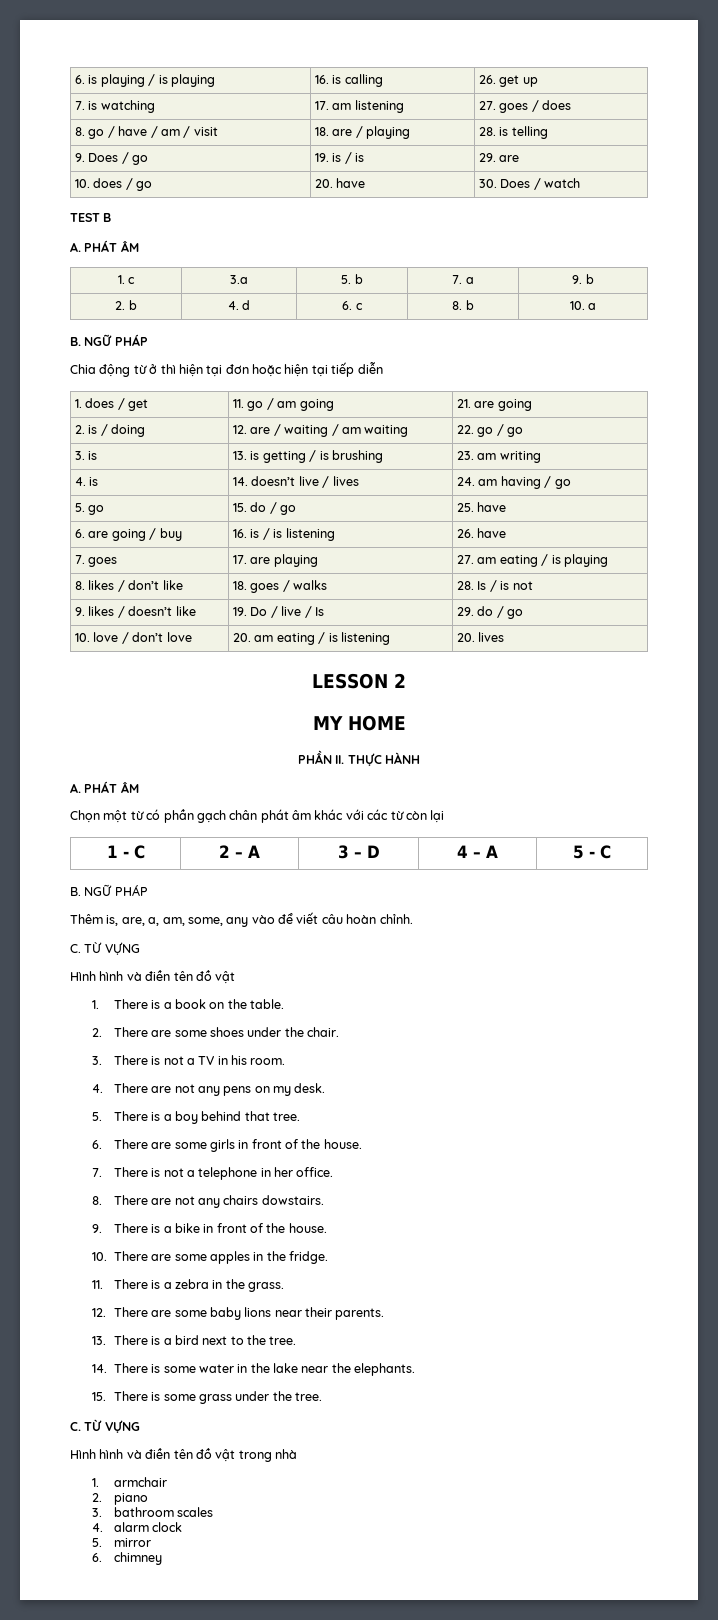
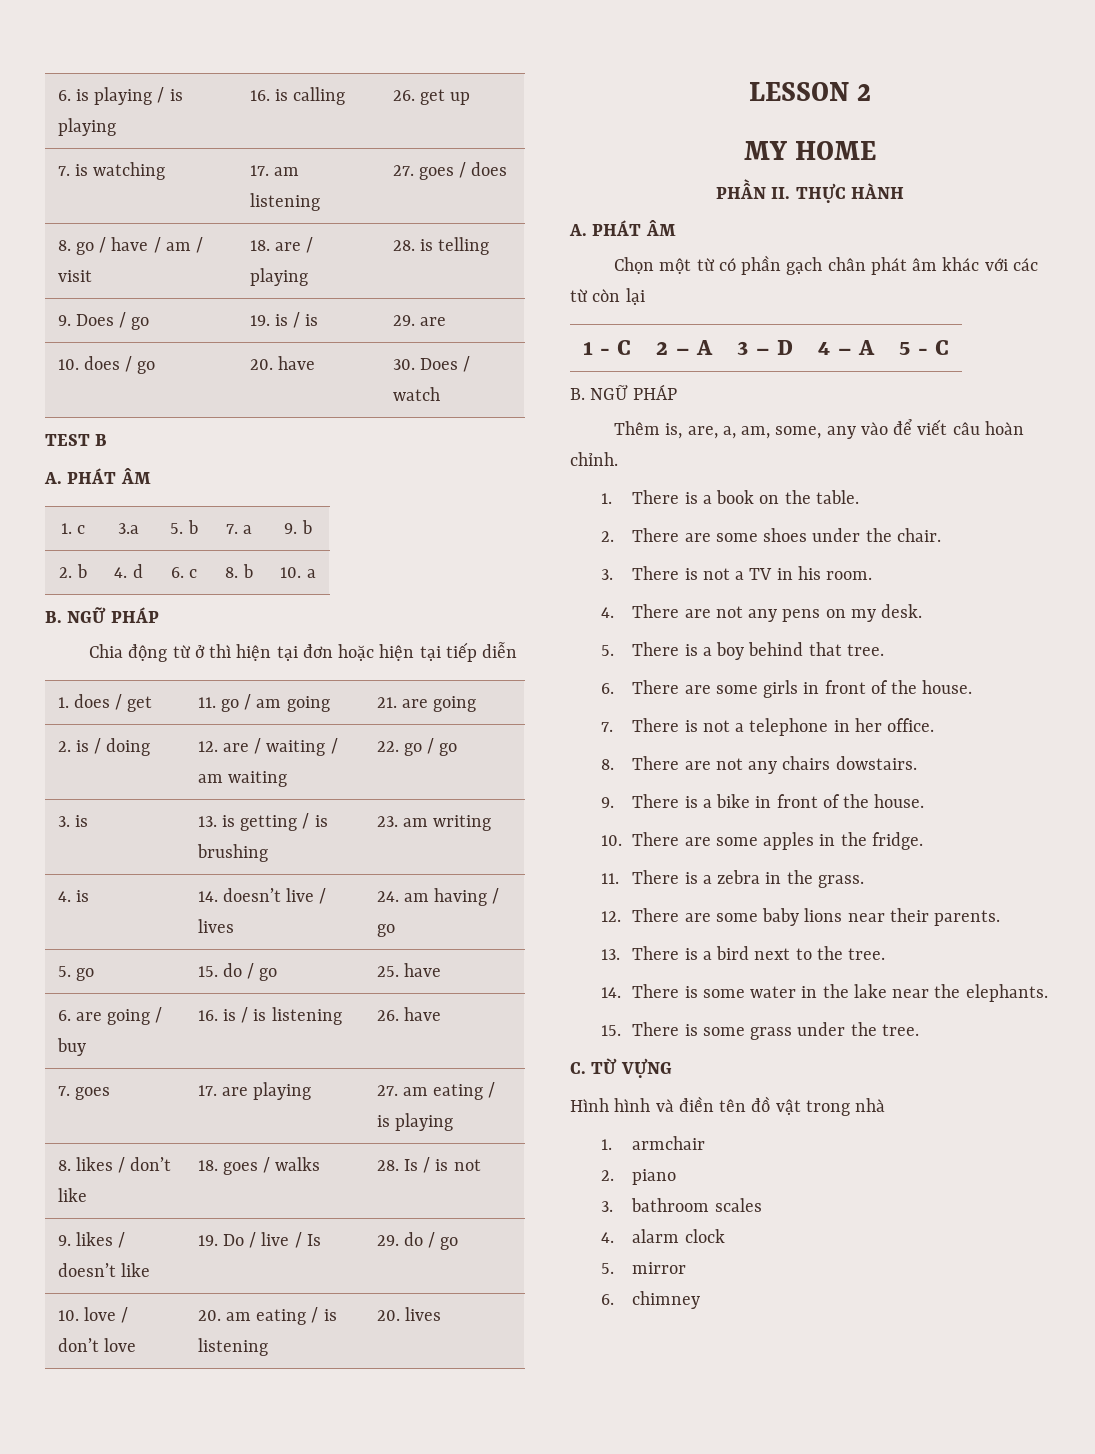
[70,942,140,955] [70,970,236,984] // C. TỪ VỰNG // Hình hình và điền tên đồ vật -> (618, 459) none

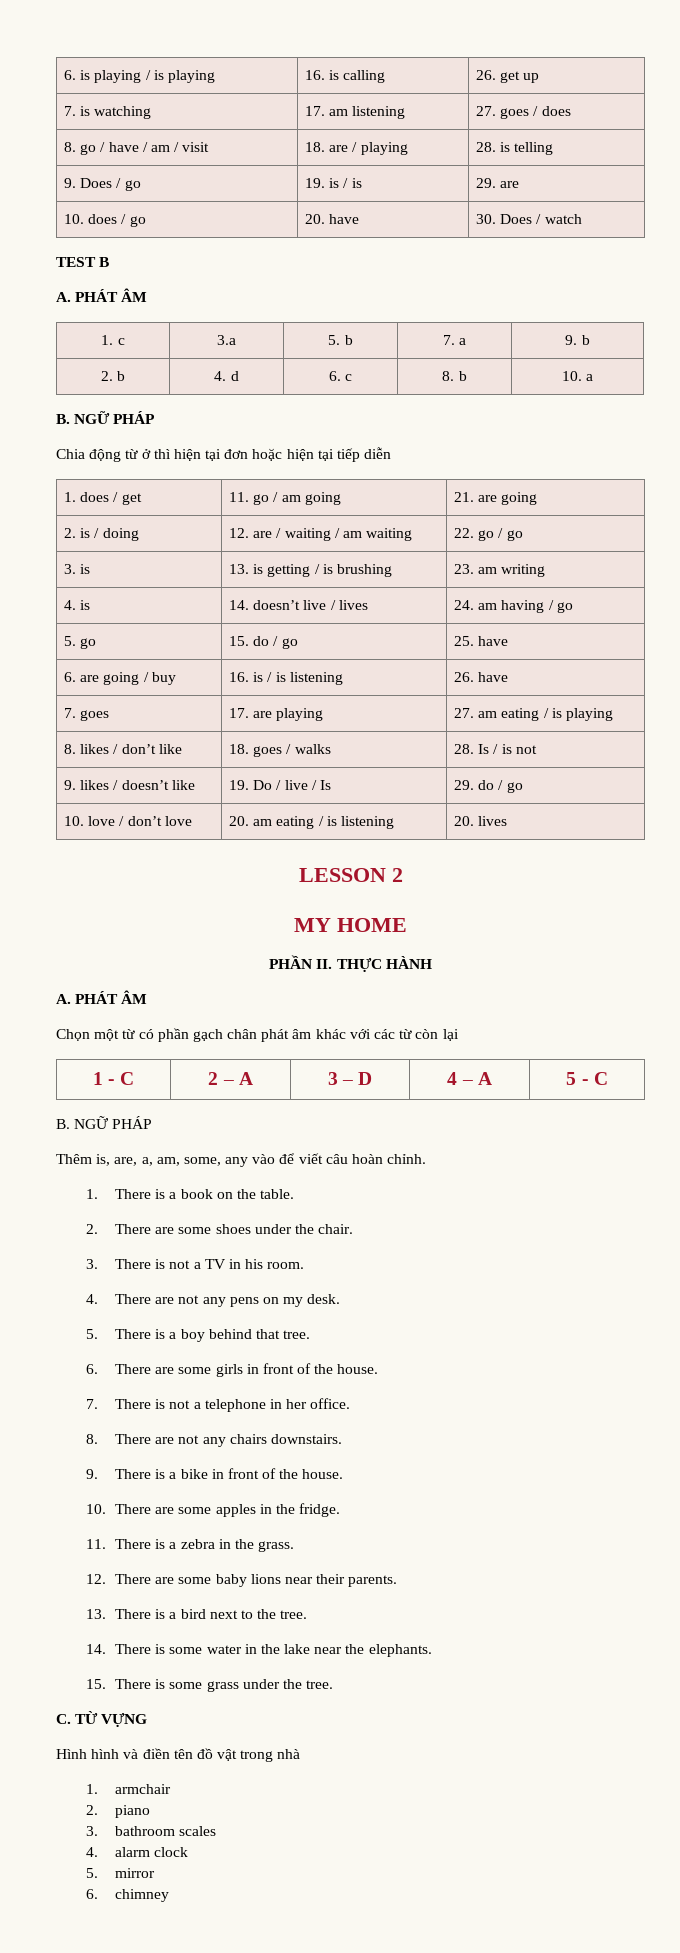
[835,756,917,770] dowstairs. -> [270,1434,342,1444] downstairs.

